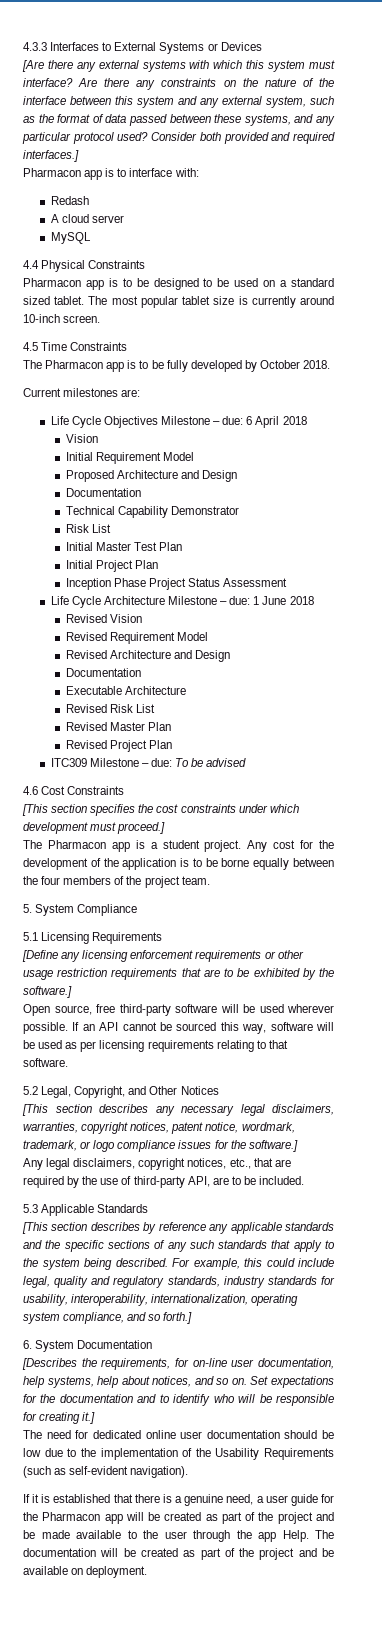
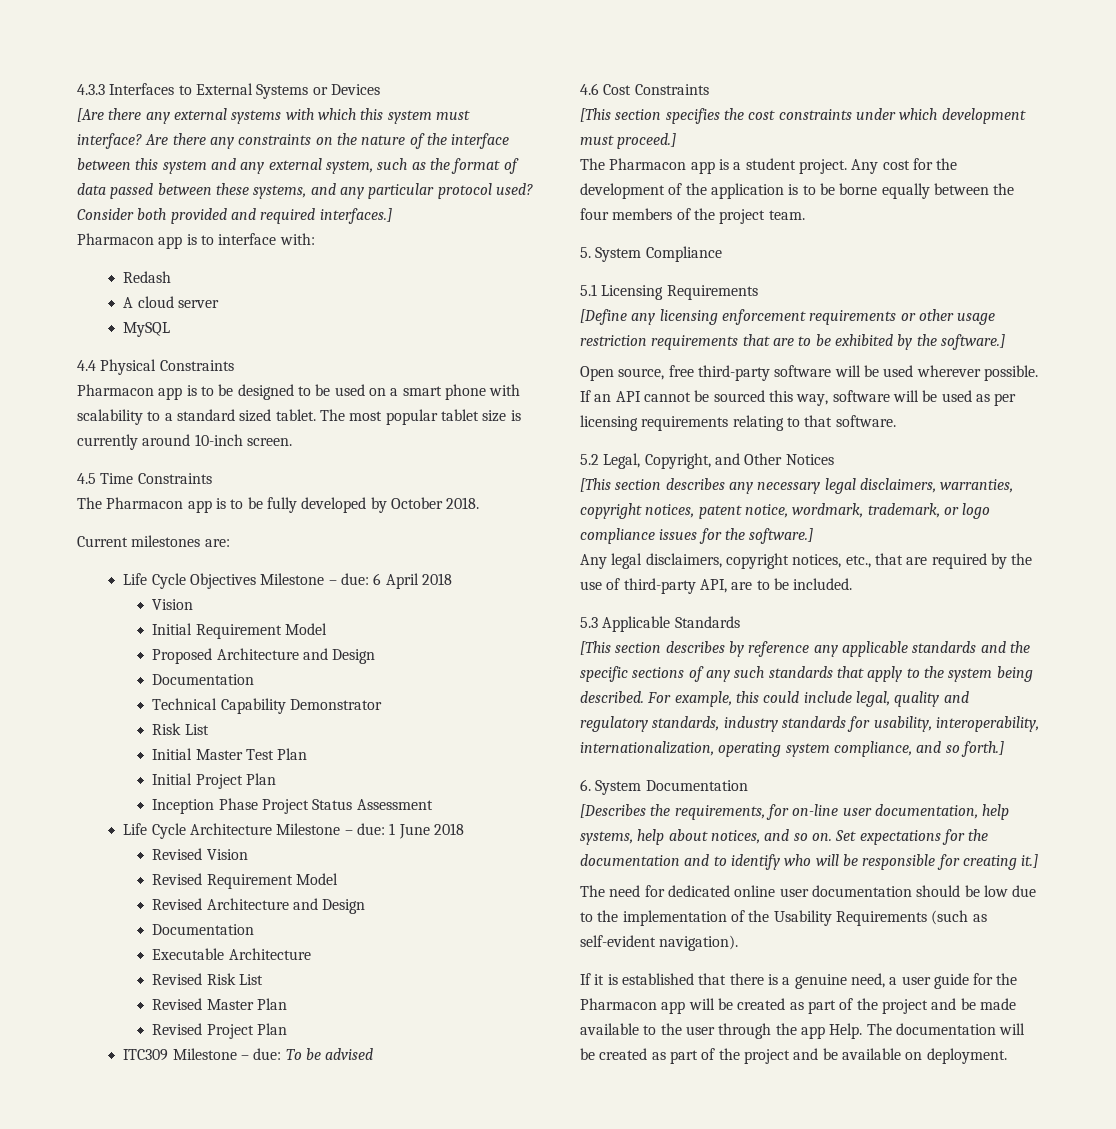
(288, 283) none -> [402,384,521,400] [77,409,173,425] smart phone with scalability to a

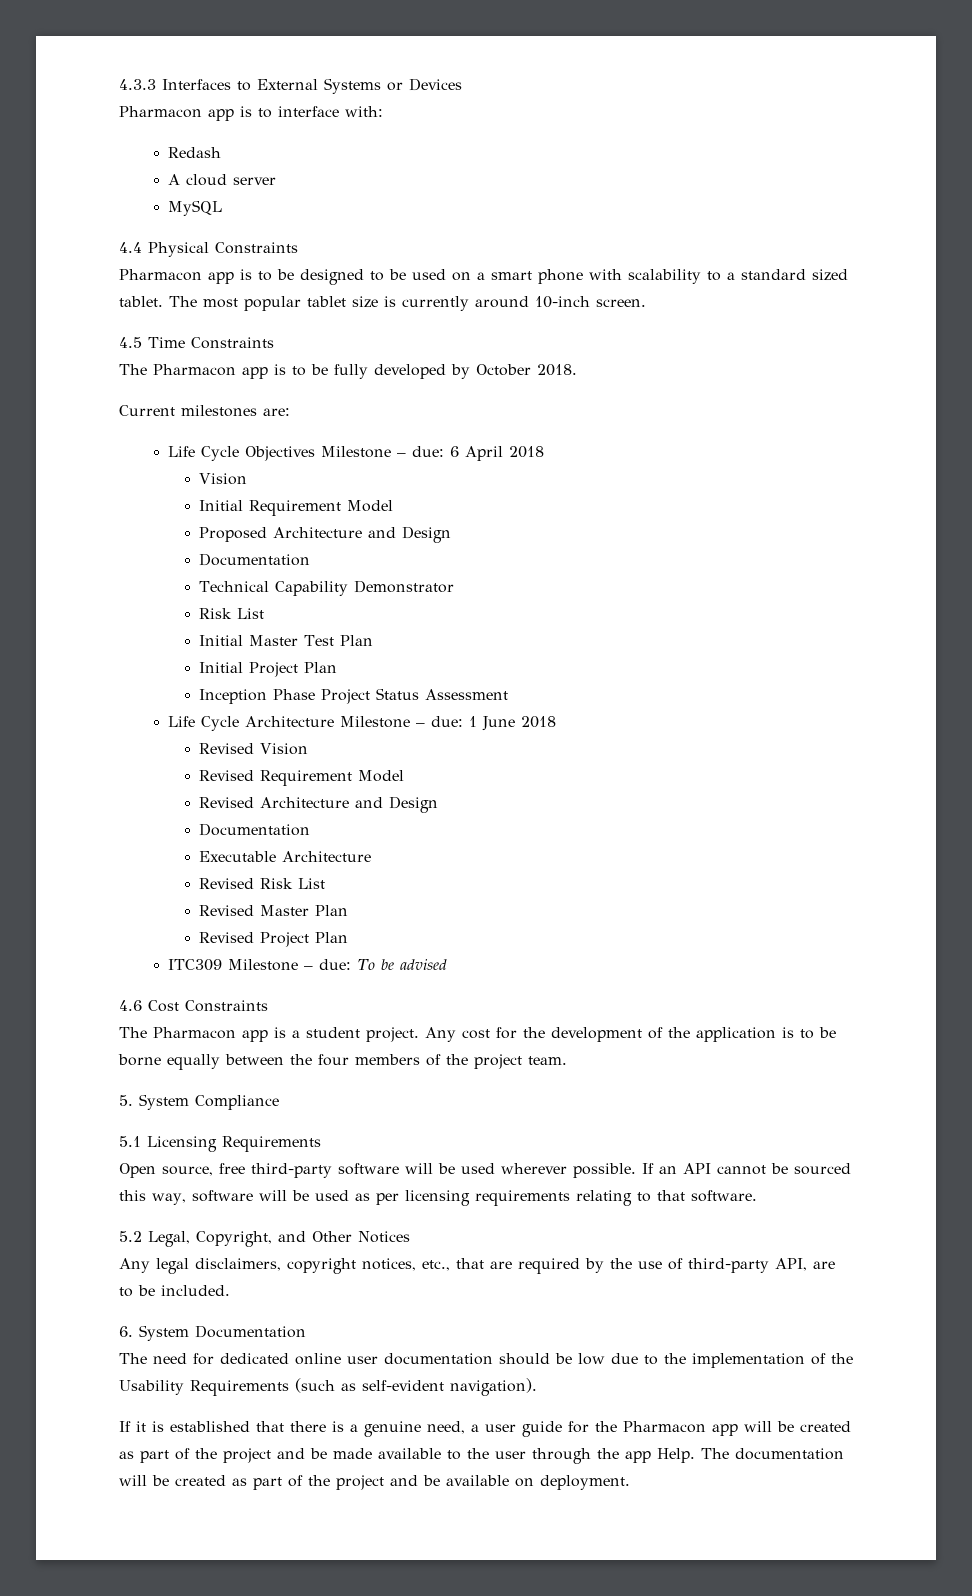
[77,108,470,124] [77,133,510,149] [77,158,519,174] [77,183,533,199] [77,208,392,224] // [Are there any external systems with which this system must interface? Are there any constraints on the nature of the interface between this system and any external system, such as the format of data passed between these systems, and any particular protocol used? Consider both provided and required interfaces.] -> (462, 84) none
[580,108,1026,124] [580,133,677,149] // [This section specifies the cost constraints under which development must proceed.] -> (268, 1006) none
[580,309,996,325] [580,334,1005,350] // [Define any licensing enforcement requirements or other usage restriction requirements that are to be exhibited by the software.] -> (321, 1144) none
[580,478,1014,494] [580,503,991,519] [580,528,814,544] // [This section describes any necessary legal disclaimers, warranties, copyright notices, patent notice, wordmark, trademark, or logo compliance issues for the software.] -> (410, 1237) none
[580,616,740,632] [580,641,1030,657] [580,666,1033,682] [580,691,969,707] [580,716,1039,732] [580,741,1004,757] [580,779,748,795] [580,804,1010,820] [580,829,989,845] [580,854,1039,870] 5.3 Applicable Standards // [This section describes by reference any applicable standards and the specific sections of any such standards that apply to the system being described. For example, this could include legal, quality and regulatory standards, industry standards for usability, interoperability, internationalization, operating system compliance, and so forth.] // 6. System Documentation // [Describes the requirements, for on-line user documentation, help systems, help about notices, and so on. Set expectations for the documentation and to identify who will be responsible for creating it.] -> [119,1325,306,1341] 6. System Documentation

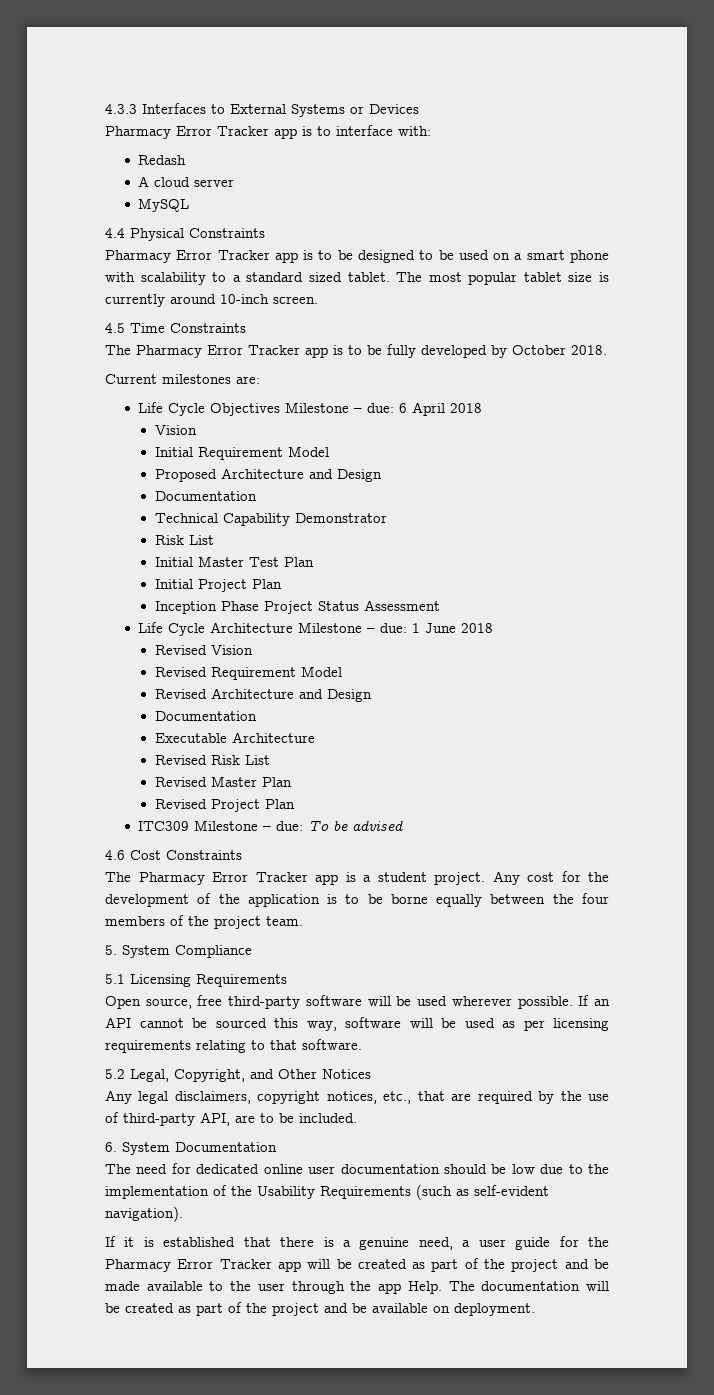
[119,106,202,118] Pharmacon -> [105,126,269,139] Pharmacy Error Tracker
[119,269,202,281] Pharmacon -> [105,250,270,263] Pharmacy Error Tracker
[153,364,236,376] Pharmacon -> [136,345,300,358] Pharmacy Error Tracker
[153,1027,236,1039] Pharmacon -> [138,872,308,885] Pharmacy Error Tracker
[623,1421,706,1433] Pharmacon -> [105,1259,272,1272] Pharmacy Error Tracker

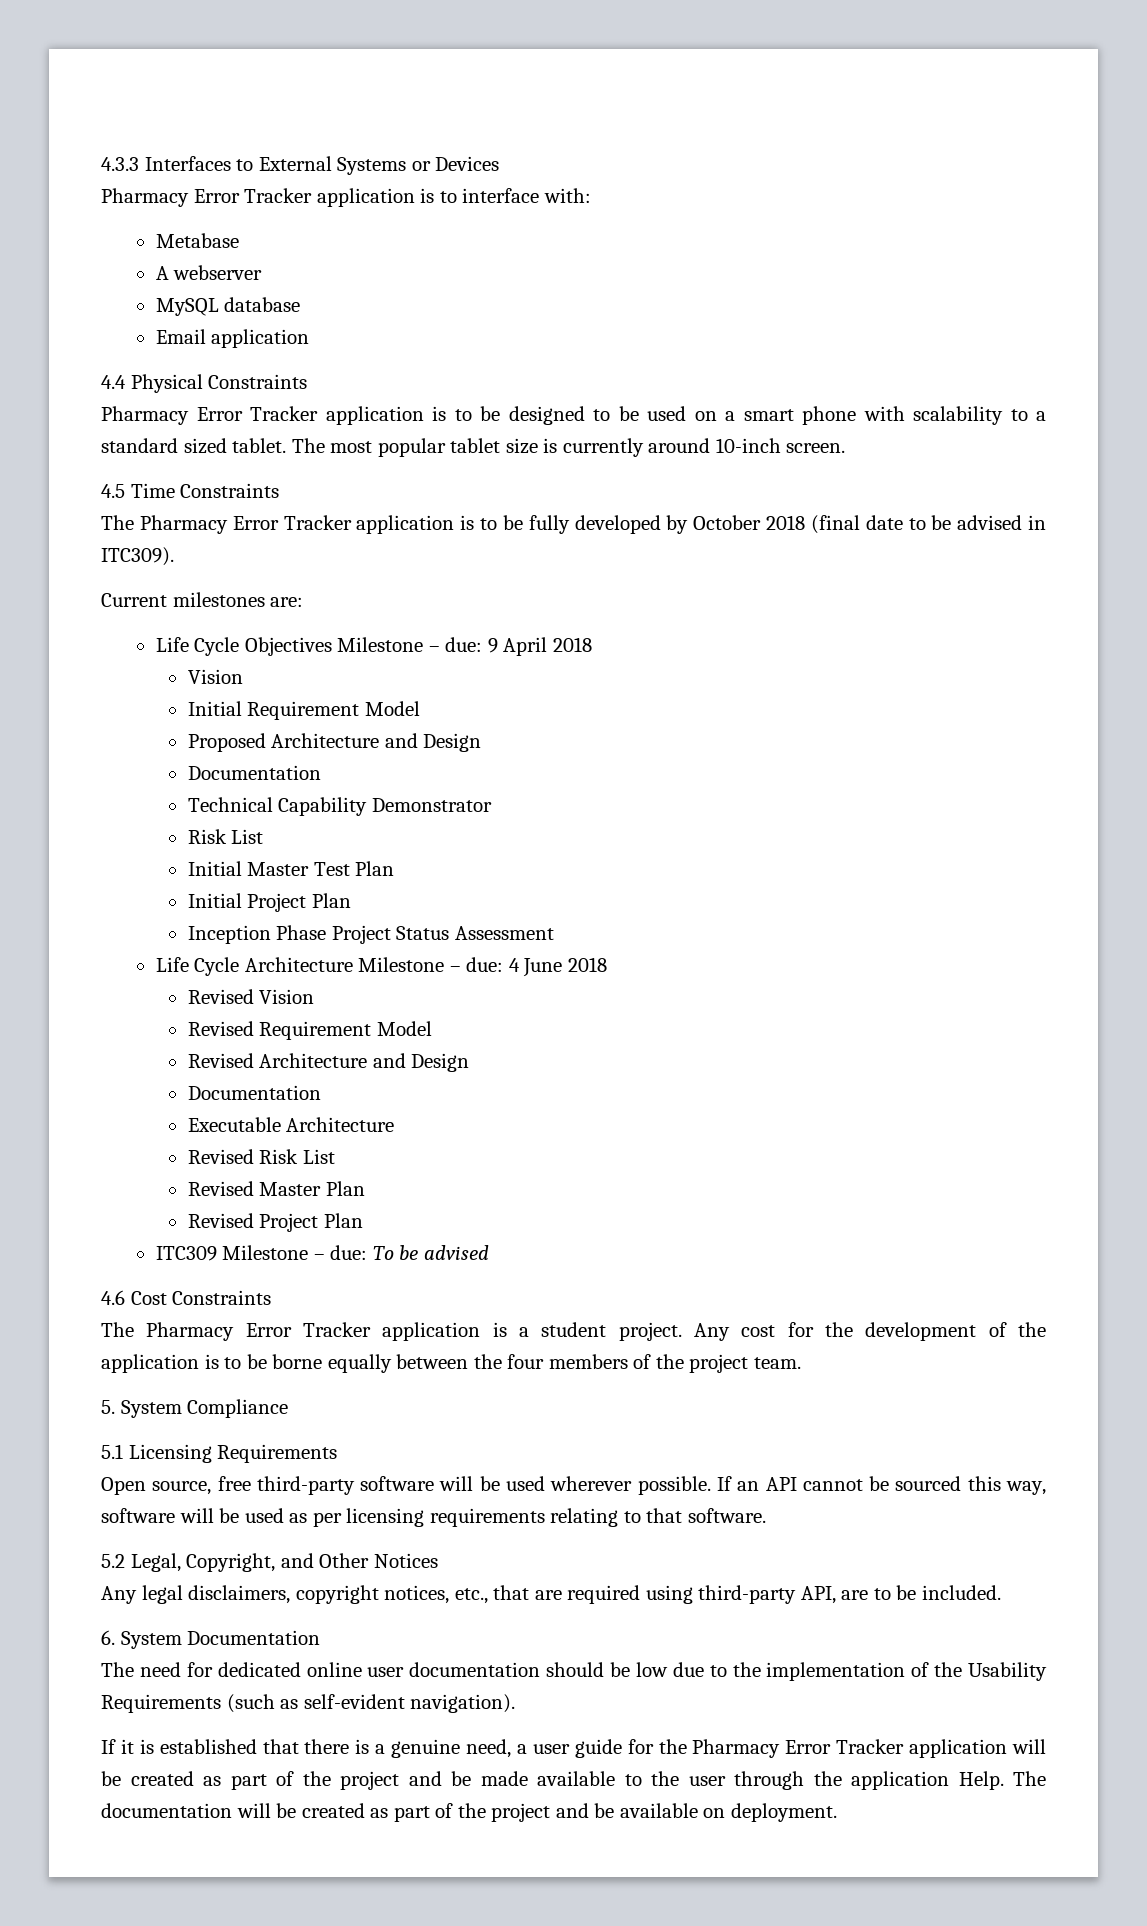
[274,128,297,139] app -> [316,188,415,207] application
[138,155,187,165] Redash -> [155,233,239,248] Metabase
[154,177,235,187] cloud server -> [173,265,263,280] webserver
(190, 205) none -> [224,297,301,312] [155,329,310,348] database // Email application
[274,252,298,263] app -> [325,406,424,425] application
[305,347,328,358] app -> [356,515,455,534] application
[571,345,607,355] 2018. -> [766,515,1047,534] [101,547,174,566] 2018 (final date to be advised in ITC309).
[399,403,408,413] 6 -> [487,638,498,653] 9
[412,623,421,633] 1 -> [508,958,520,972] 4
[315,874,338,885] app -> [382,1322,481,1341] application
[538,1091,609,1104] [105,1112,119,1123] by the use of -> [645,1585,693,1604] using
[277,1261,301,1272] app -> [909,1739,1008,1758] application
[378,1283,402,1294] app -> [851,1771,949,1790] application

